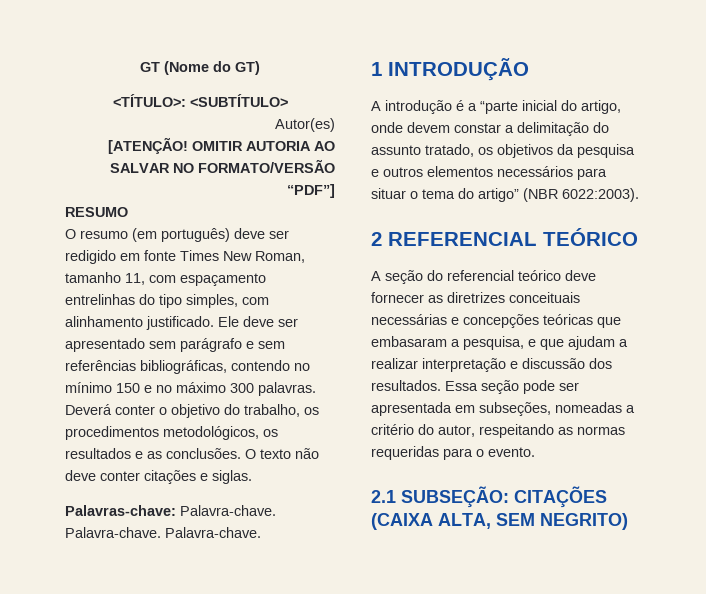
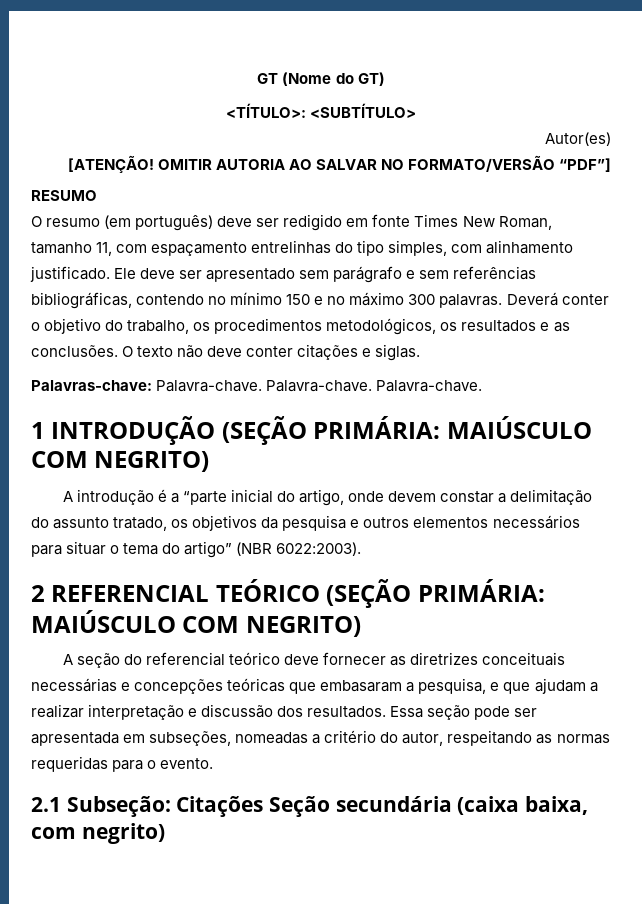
(529, 69) none -> [221,416,592,445] [31,451,210,472] (SEÇÃO PRIMÁRIA: MAIÚSCULO COM NEGRITO)
(638, 237) none -> [326,579,545,608] [31,610,361,637] (SEÇÃO PRIMÁRIA: MAIÚSCULO COM NEGRITO)
[401,486,607,508] [371,513,628,530] SUBSEÇÃO: CITAÇÕES (CAIXA ALTA, SEM NEGRITO) -> [66,796,589,817] [31,823,165,844] Subseção: Citações Seção secundária (caixa baixa, com negrito)

